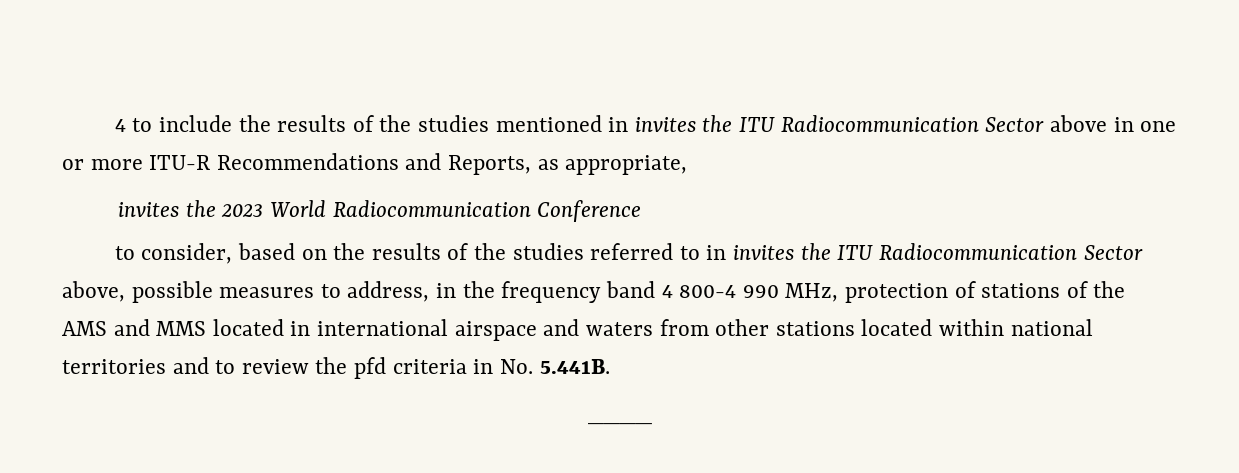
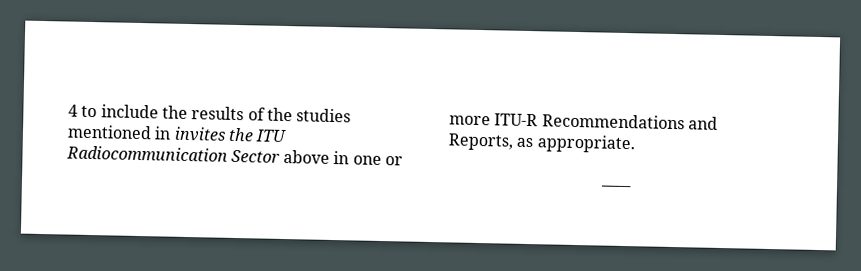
[565,155,688,175] [118,200,642,222] [114,243,1143,264] [62,281,1126,303] [62,319,1093,341] [62,357,610,379] appropriate, // invites the 2023 World Radiocommunication Conference // to consider, based on the results of the studies referred to in invites the ITU Radiocommunication Sector above, possible measures to address, in the frequency band 4 800-4 990 MHz, protection of stations of the AMS and MMS located in international airspace and waters from other stations located within national territories and to review the pfd criteria in No. 5.441B. -> [536,134,636,154] appropriate.

